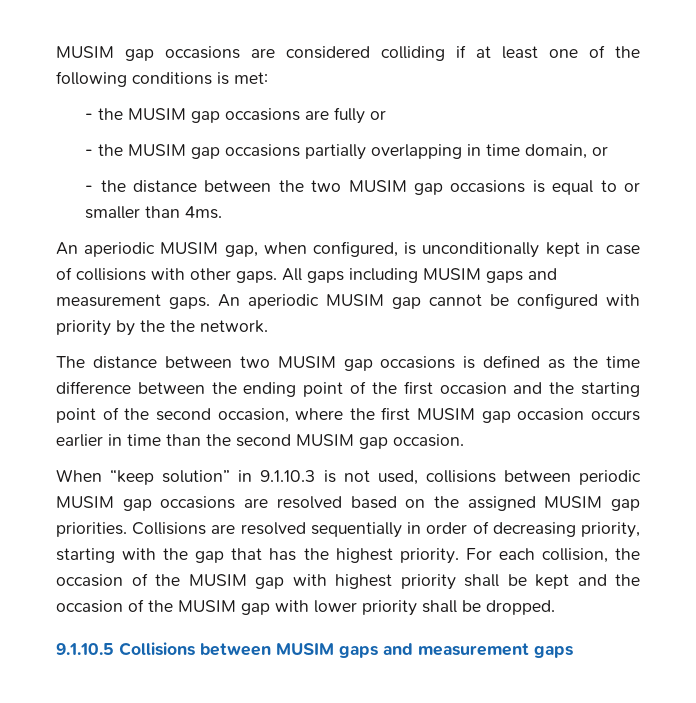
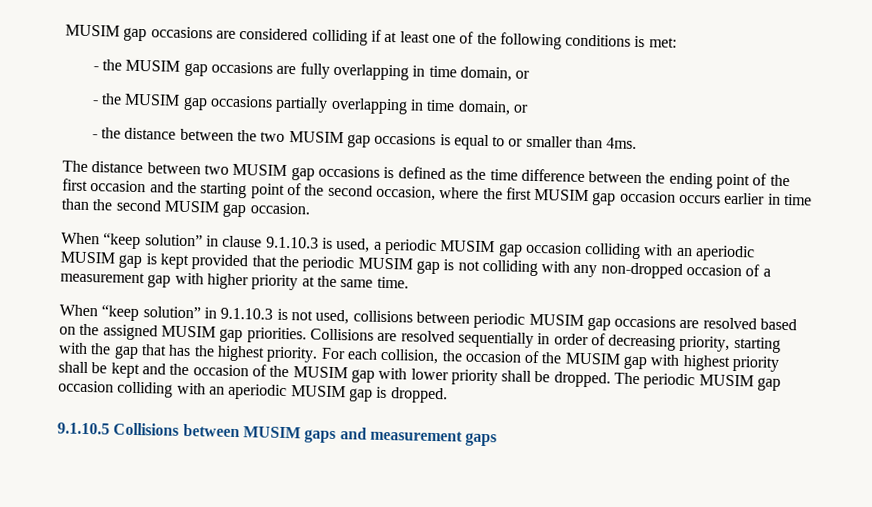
(366, 115) none -> [332,63,512,82] overlapping in time domain,
[56,241,640,258] [56,267,557,283] [56,293,640,309] [56,320,268,336] // An aperiodic MUSIM gap, when configured, is unconditionally kept in case of collisions with other gaps. All gaps including MUSIM gaps and measurement gaps. An aperiodic MUSIM gap cannot be configured with priority by the the network. -> (638, 143) none
(464, 440) none -> [61,232,756,262] [60,251,771,279] [60,271,409,291] // When “keep solution” in clause 9.1.10.3 is used, a periodic MUSIM gap occasion colliding with an aperiodic MUSIM gap is kept provided that the periodic MUSIM gap is not colliding with any non-dropped occasion of a measurement gap with higher priority at the same time.
(555, 607) none -> [614,372,782,391] [58,380,448,404] The periodic MUSIM gap occasion colliding with an aperiodic MUSIM gap is dropped.

